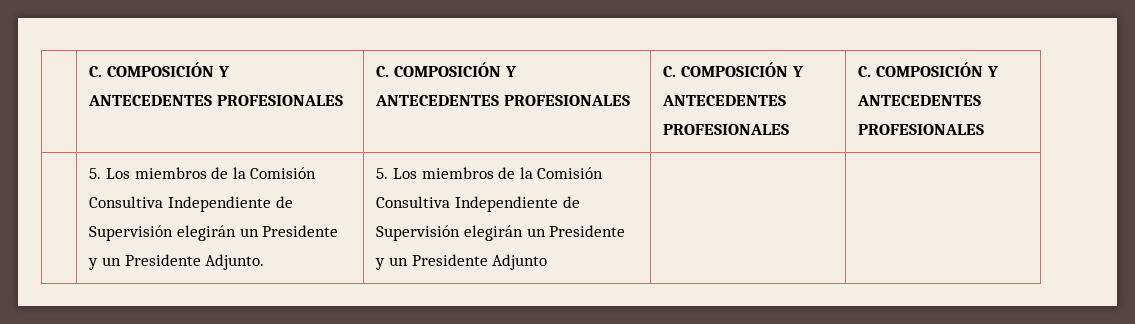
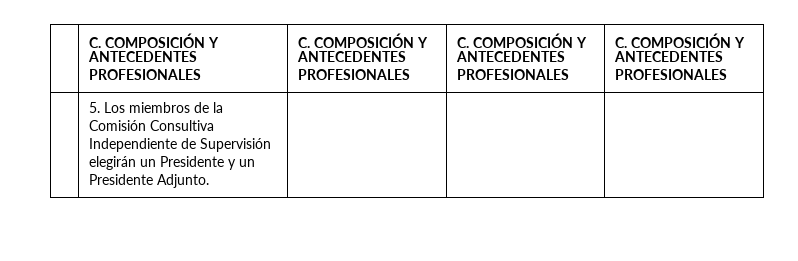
[376,167,604,179] [376,196,580,212] [376,225,626,241] [375,254,548,270] 5. Los miembros de la Comisión Consultiva Independiente de Supervisión elegirán un Presidente y un Presidente Adjunto -> (209, 181) none

